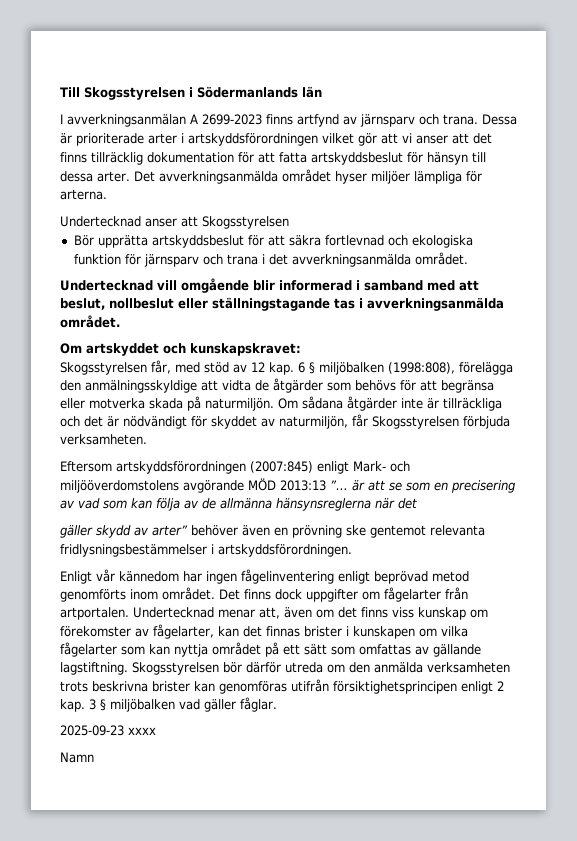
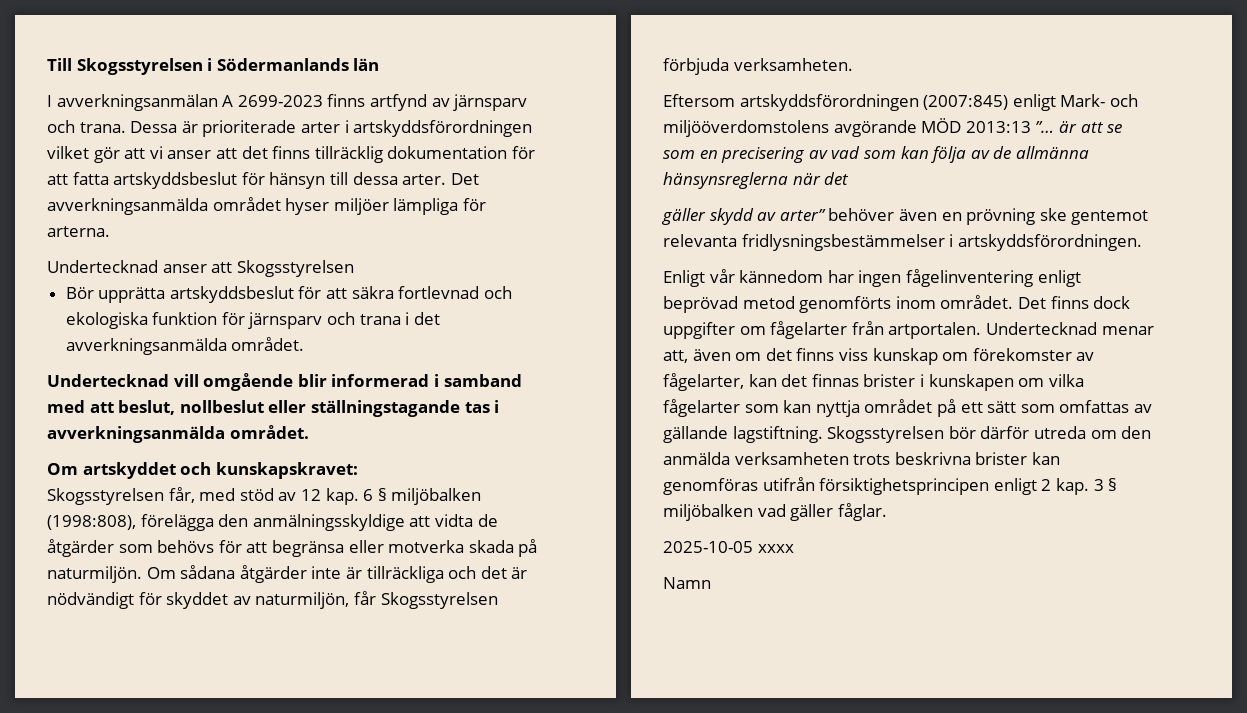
[60,725,124,736] 2025-09-23 -> [663,541,753,553] 2025-10-05

